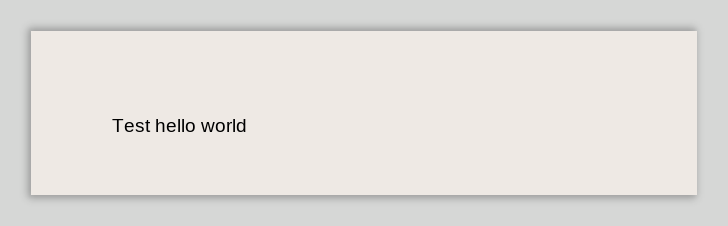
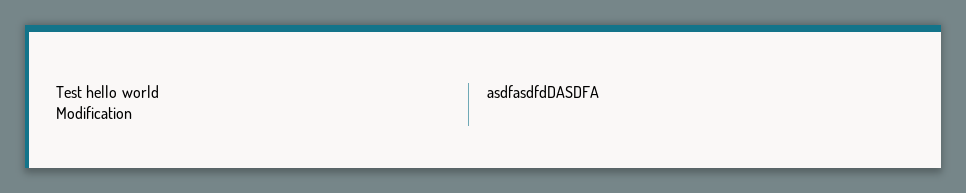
(248, 125) none -> [56,106,132,119] [487,85,599,98] // Modification // asdfasdfdDASDFA

